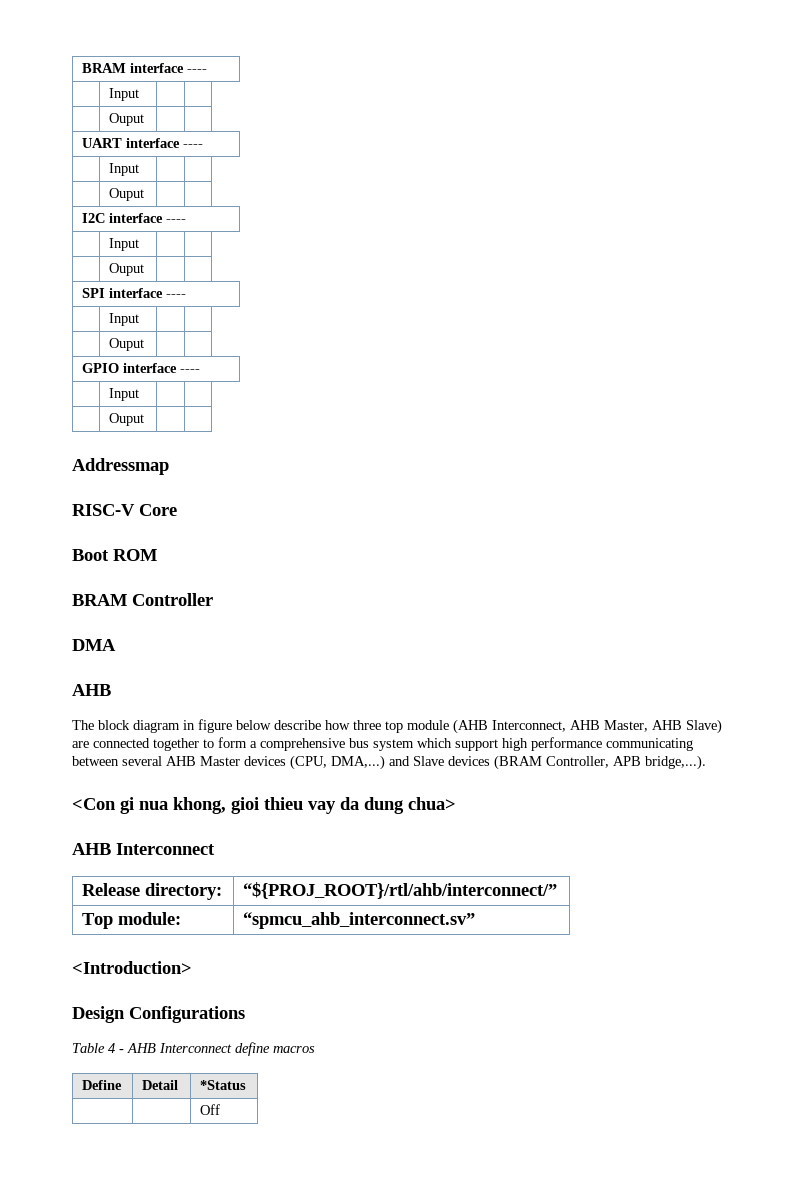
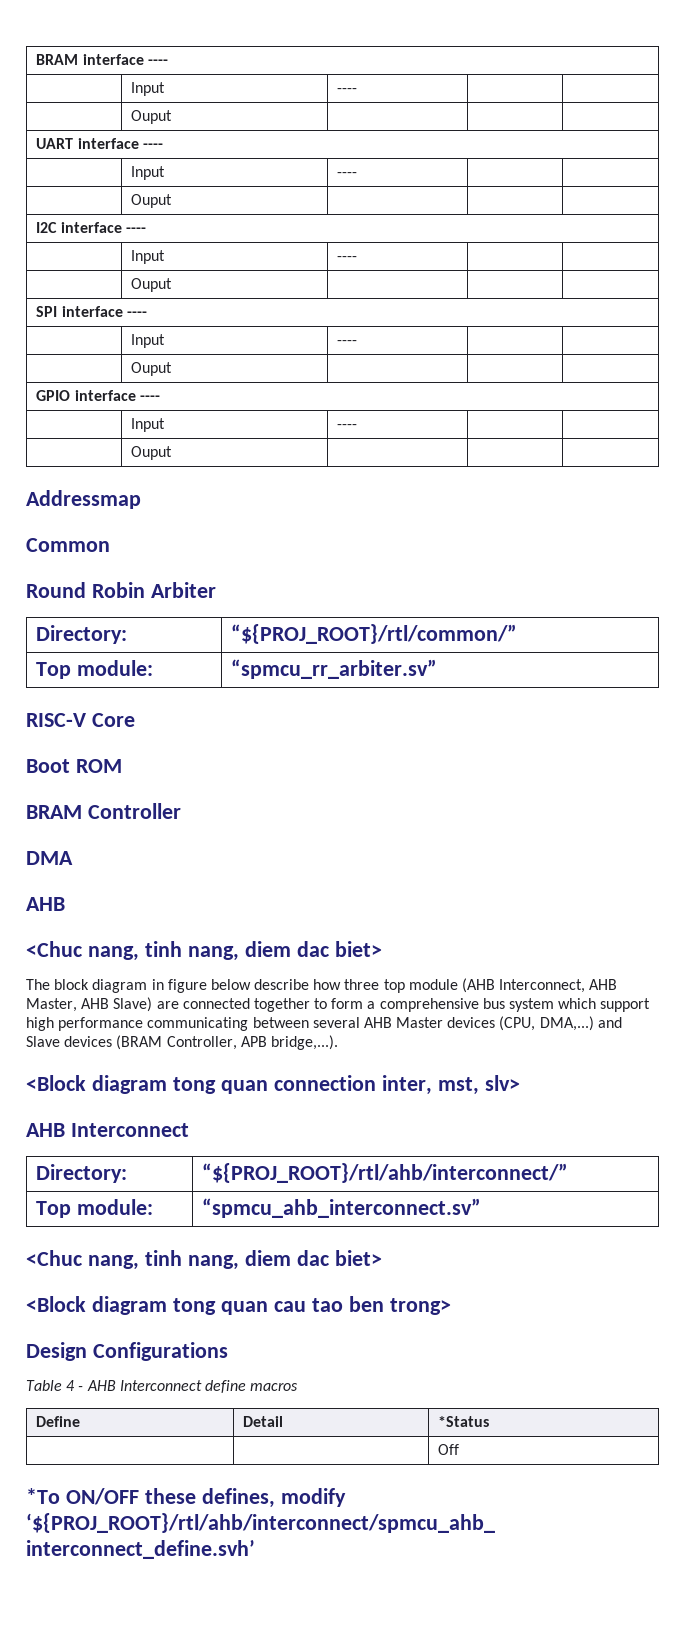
[109,113,145,126] | | // | Ouput | | -> [337,88,358,93] [131,110,173,124] | ---- | | // | Ouput | | |
[109,188,145,201] | | // | Ouput | | -> [337,172,358,177] [131,194,173,208] | ---- | | // | Ouput | | |
[109,263,145,276] | | // | Ouput | | -> [337,256,358,261] [131,278,173,292] | ---- | | // | Ouput | | |
[109,338,145,351] | | // | Ouput | | -> [337,340,358,345] [131,362,173,376] | ---- | | // | Ouput | | |
[109,413,145,426] | | // | Ouput | | -> [337,424,358,429] [131,446,173,460] | ---- | | // | Ouput | | |
(169, 466) none -> [26,538,110,552] [26,582,216,598] [36,625,128,644] [231,624,518,644] [36,660,154,679] [231,659,438,679] // Common // Round Robin Arbiter // Directory: | “${PROJ_ROOT}/rtl/common/” // Top module: | “spmcu_rr_arbiter.sv”
(111, 690) none -> [26,941,382,961] // <Chuc nang, tinh nang, diem dac biet>
[72,797,456,814] <Con gi nua khong, gioi thieu vay da dung chua> -> [26,1075,520,1095] <Block diagram tong quan connection inter, mst, slv>
[82,883,223,900] Release directory: -> [36,1164,128,1183] Directory:
[72,961,192,974] <Introduction> -> [26,1250,382,1270] [26,1296,451,1315] <Chuc nang, tinh nang, diem dac biet> // <Block diagram tong quan cau tao ben trong>
(221, 1109) none -> [26,1488,346,1508] [26,1513,495,1533] [26,1540,255,1559] // *To ON/OFF these defines, modify ‘${PROJ_ROOT}/rtl/ahb/interconnect/spmcu_ahb_ interconnect_define.svh’

